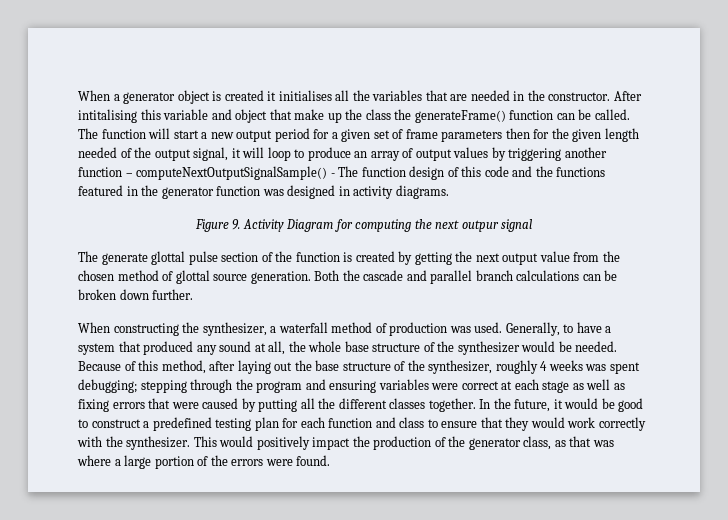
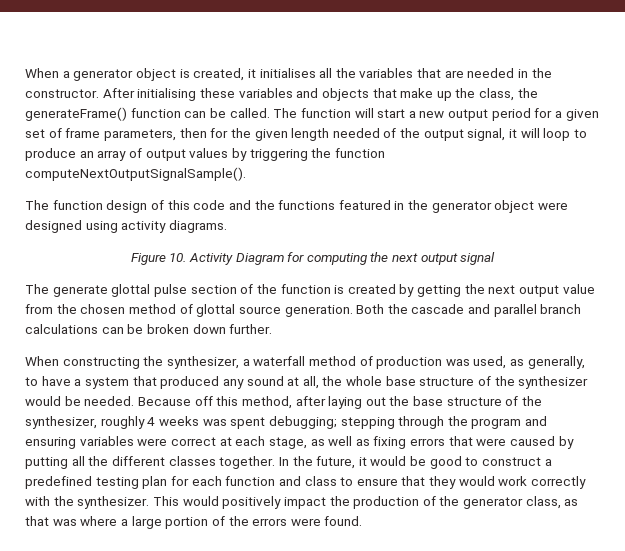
[224,90,264,101] created -> [193,68,245,81] created,
[78,109,268,123] intitalising this variable and object -> [137,88,369,101] initialising these variables and objects
[365,109,391,120] class -> [479,88,515,101] class,
[441,130,503,142] parameters -> [103,129,176,141] parameters,
[564,147,607,158] [78,166,335,180] another function – computeNextOutputSignalSample() - -> [311,148,385,158] [25,167,246,181] the function computeNextOutputSignalSample(). //
[216,185,350,199] function was designed in -> [494,200,569,213] [25,220,118,233] object were designed using
[232,219,241,230] 9. -> [169,253,187,262] 10.
[461,220,499,232] outpur -> [420,253,458,265] output
[474,322,560,336] used. Generally, -> [473,356,585,369] used, as generally,
[124,361,136,371] of -> [194,396,213,406] off
[542,381,570,393] stage -> [268,437,307,449] stage,

